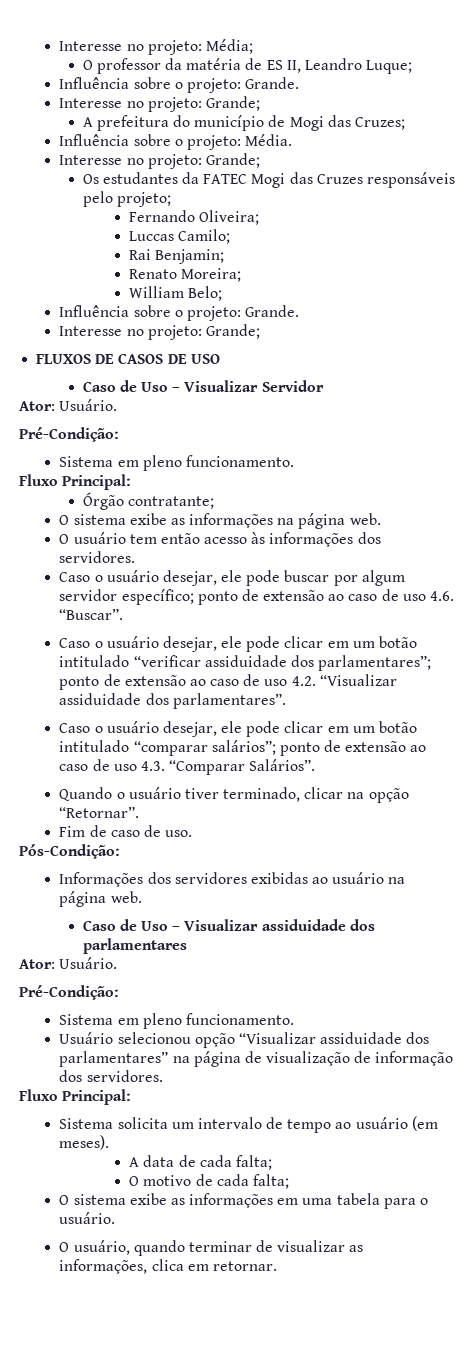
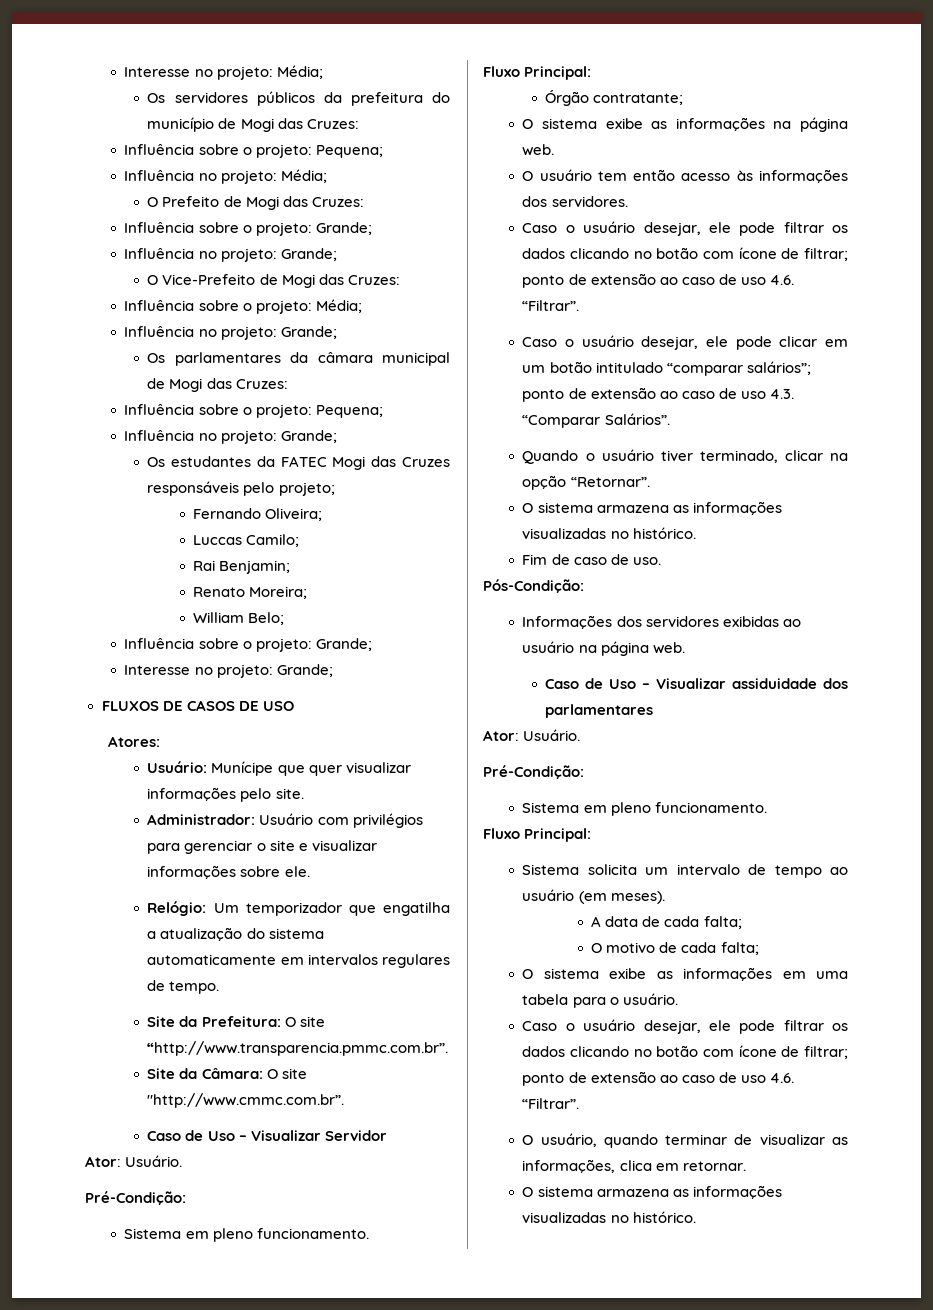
[82,58,413,74] [59,77,300,93] [59,96,260,112] [82,117,93,127] O professor da matéria de ES II, Leandro Luque; // Influência sobre o projeto: Grande. // Interesse no projeto: Grande; // A -> [147,91,342,106] Os servidores públicos da
[354,117,405,130] [59,134,293,150] [59,155,123,165] Cruzes; // Influência sobre o projeto: Média. // Interesse -> [306,119,359,129] [124,144,383,158] [124,169,327,184] [147,196,364,210] [124,222,372,236] [124,248,337,262] [147,274,400,288] [124,299,362,314] [124,326,337,340] [147,352,451,366] [147,378,288,392] [124,404,383,418] [124,430,195,441] Cruzes: // Influência sobre o projeto: Pequena; // Influência no projeto: Média; // O Prefeito de Mogi das Cruzes: // Influência sobre o projeto: Grande; // Influência no projeto: Grande; // O Vice-Prefeito de Mogi das Cruzes: // Influência sobre o projeto: Média; // Influência no projeto: Grande; // Os parlamentares da câmara municipal de Mogi das Cruzes: // Influência sobre o projeto: Pequena; // Influência
[245,305,300,317] Grande. -> [315,638,372,651] Grande;
(220, 359) none -> [107,736,160,747] [147,761,411,776] [147,787,304,802] [147,813,423,828] [147,840,377,854] [147,865,310,879] [147,901,451,916] [147,927,324,941] [147,954,451,968] [147,980,220,994] [147,1016,325,1027] [147,1041,449,1056] [147,1068,307,1079] [147,1093,345,1108] // Atores: // Usuário: Munícipe que quer visualizar informações pelo site. // Administrador: Usuário com privilégios para gerenciar o site e visualizar informações sobre ele. // Relógio: Um temporizador que engatilha a atualização do sistema automaticamente em intervalos regulares de tempo. // Site da Prefeitura: O site “http://www.transparencia.pmmc.com.br”. // Site da Câmara: O site "http://www.cmmc.com.br”.
[284,570,405,586] [59,589,455,605] [59,608,124,620] [59,636,418,652] [59,655,432,671] [59,674,397,690] [59,693,286,709] buscar por algum servidor específico; ponto de extensão ao caso de uso 4.6. “Buscar”. // Caso o usuário desejar, ele pode clicar em um botão intitulado “verificar assiduidade dos parlamentares”; ponto de extensão ao caso de uso 4.2. “Visualizar assiduidade dos parlamentares”. -> [783,222,848,233] [522,247,848,261] [522,273,794,288] [522,300,580,311] filtrar os dados clicando no botão com ícone de filtrar; ponto de extensão ao caso de uso 4.6. “Filtrar”.
(140, 812) none -> [522,501,782,515] [522,527,696,539] // O sistema armazena as informações visualizadas no histórico.
[59,1032,430,1048] [59,1051,454,1067] [59,1070,163,1082] // Usuário selecionou opção “Visualizar assiduidade dos parlamentares” na página de visualização de informação dos servidores. -> (767, 807) none
(116, 1218) none -> [522,1019,848,1034] [522,1045,848,1059] [522,1071,794,1086] [522,1098,580,1109] // Caso o usuário desejar, ele pode filtrar os dados clicando no botão com ícone de filtrar; ponto de extensão ao caso de uso 4.6. “Filtrar”.
(277, 1266) none -> [522,1185,782,1199] [522,1211,696,1223] // O sistema armazena as informações visualizadas no histórico.

